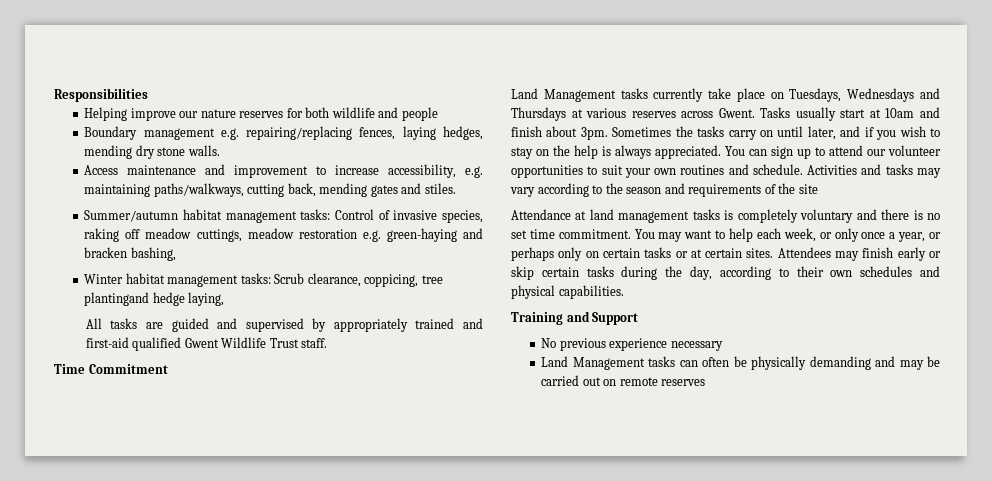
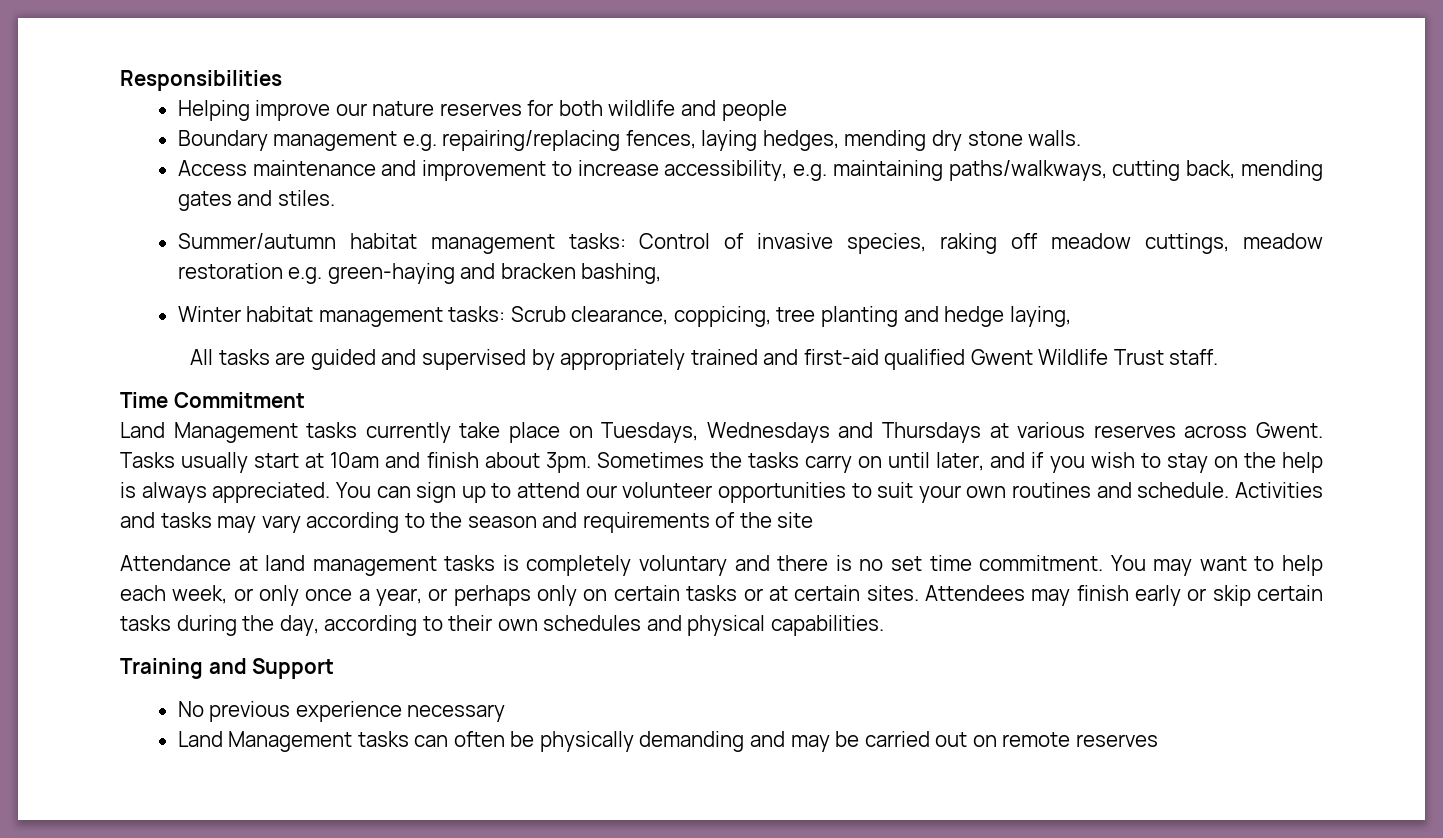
[84,292,150,306] plantingand -> [821,306,939,327] planting and

